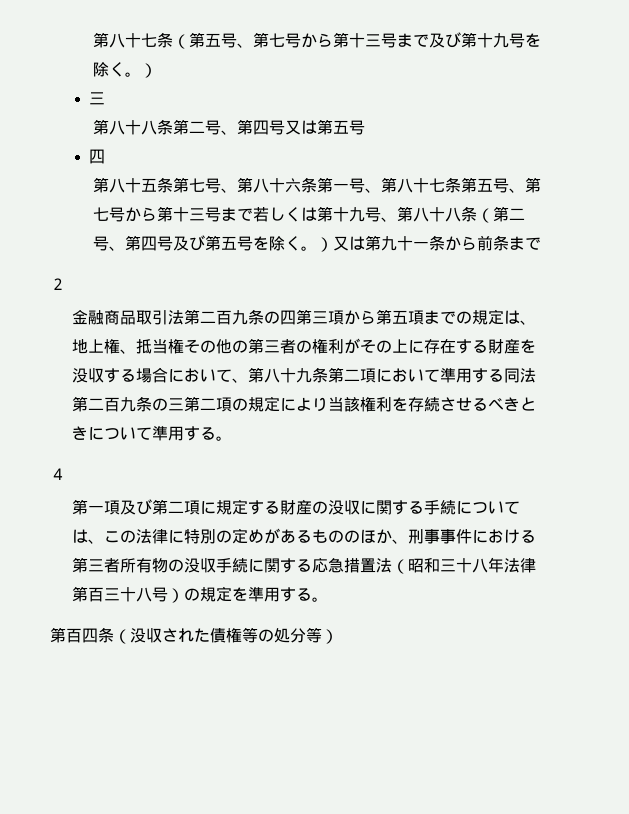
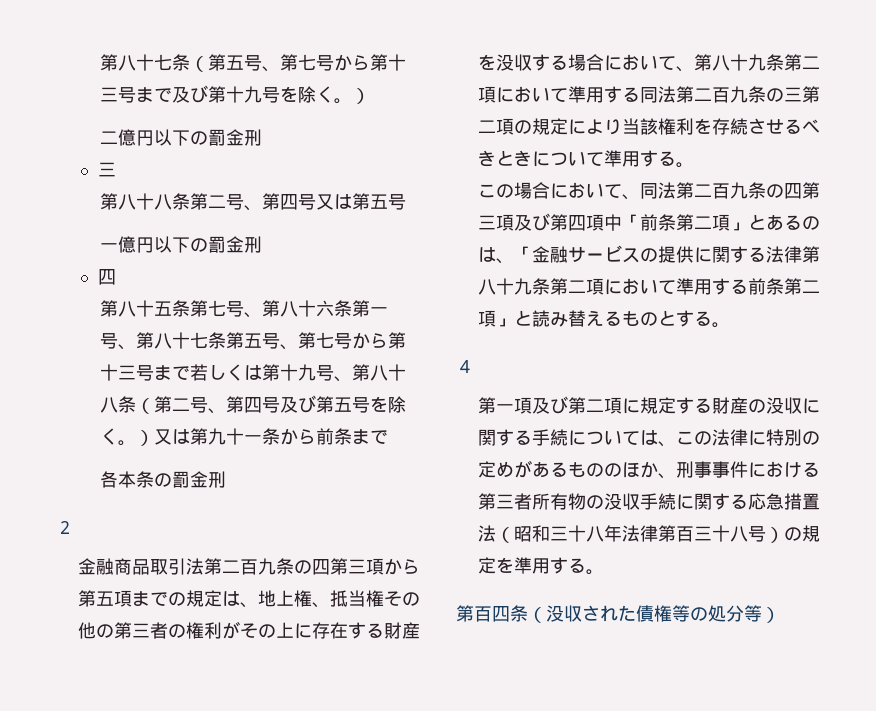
(158, 70) none -> [99,129,262,146] // 二億円以下の罰金刑
(366, 127) none -> [99,236,262,253] // 一億円以下の罰金刑
(542, 243) none -> [99,471,226,488] // 各本条の罰金刑
(232, 438) none -> [477,182,820,200] [477,213,820,231] [477,245,820,264] [477,278,820,295] [477,310,730,328] // この場合において、同法第二百九条の四第三項及び第四項中「前条第二項」とあるのは、「金融サービスの提供に関する法律第八十九条第二項において準用する前条第二項」と読み替えるものとする。

